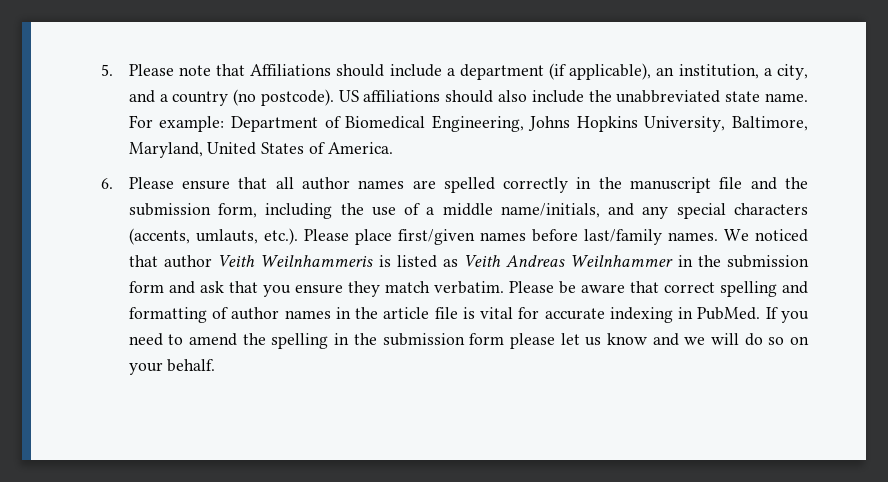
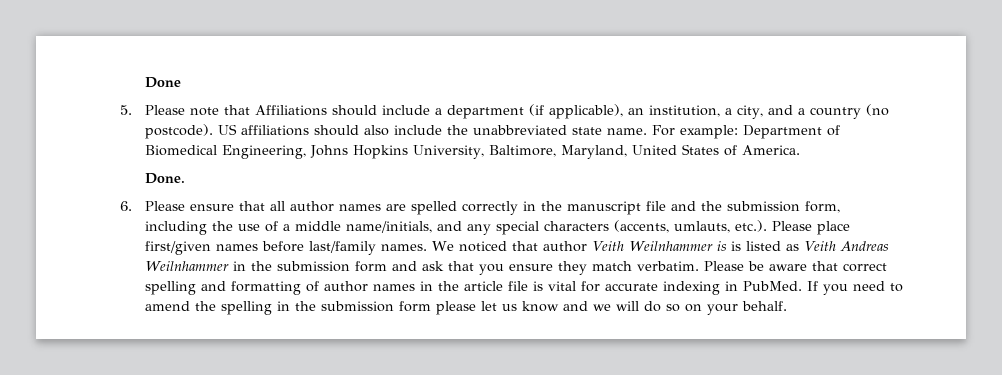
(101, 70) none -> [145,77,182,88] Done //
(393, 148) none -> [145,173,186,184] // Done.
[260,255,374,267] Weilnhammeris -> [629,241,728,251] Weilnhammer is

